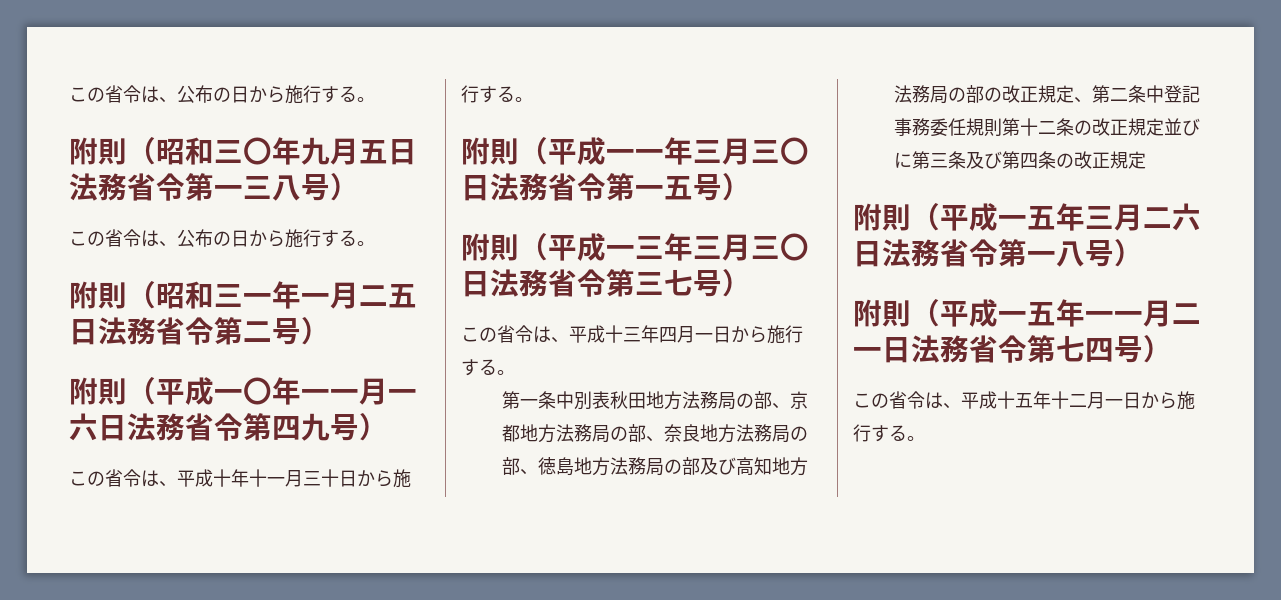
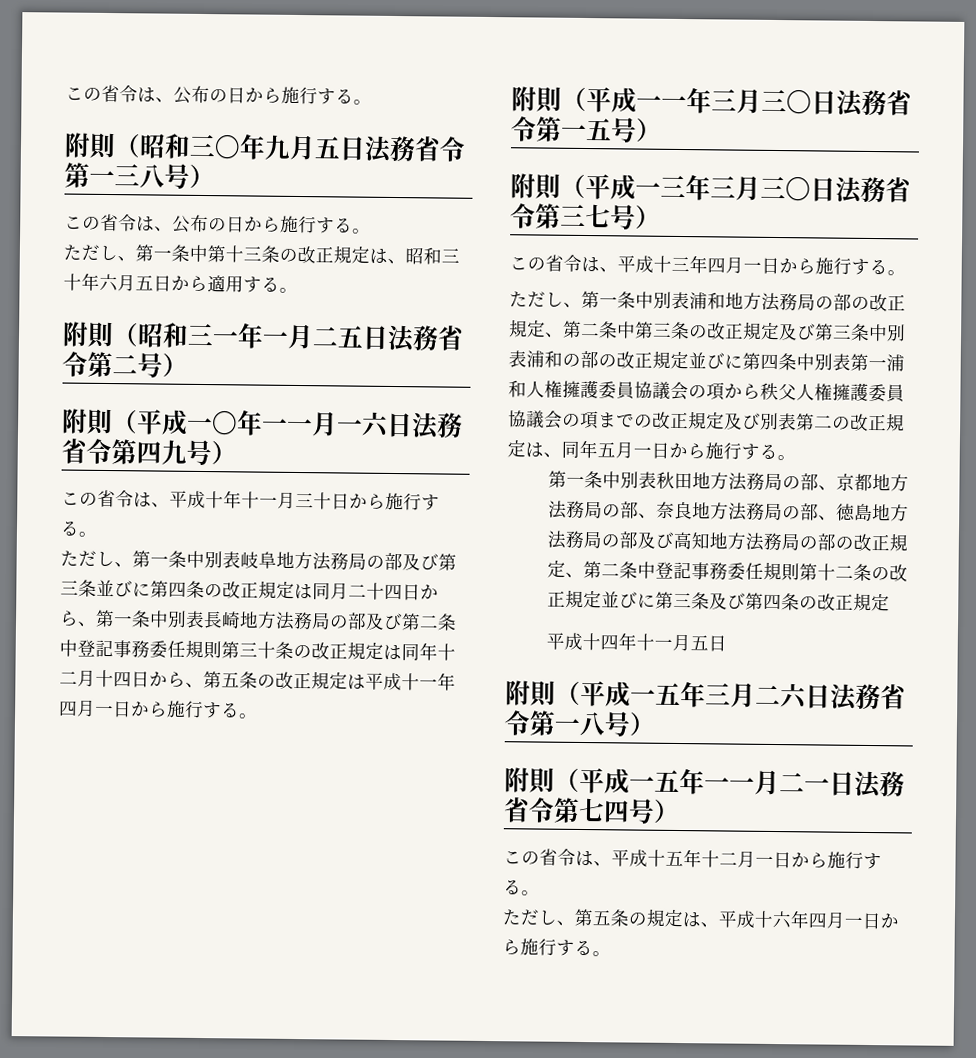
(375, 243) none -> [63,244,460,265] [63,272,298,293] // ただし、第一条中第十三条の改正規定は、昭和三十年六月五日から適用する。
(533, 99) none -> [60,550,457,571] [60,579,439,601] [59,609,457,631] [59,639,456,661] [59,669,456,691] [59,699,258,719] // ただし、第一条中別表岐阜地方法務局の部及び第三条並びに第四条の改正規定は同月二十四日から、第一条中別表長崎地方法務局の部及び第二条中登記事務委任規則第三十条の改正規定は同年十二月十四日から、第五条の改正規定は平成十一年四月一日から施行する。
(515, 372) none -> [509,290,906,312] [509,319,906,342] [508,350,905,372] [508,379,905,403] [508,410,905,432] [507,439,796,461] // ただし、第一条中別表浦和地方法務局の部の改正規定、第二条中第三条の改正規定及び第三条中別表浦和の部の改正規定並びに第四条中別表第一浦和人権擁護委員協議会の項から秩父人権擁護委員協議会の項までの改正規定及び別表第二の改正規定は、同年五月一日から施行する。
(1147, 160) none -> [546,632,728,652] // 平成十四年十一月五日
(925, 438) none -> [502,908,899,930] [502,938,611,957] // ただし、第五条の規定は、平成十六年四月一日から施行する。

